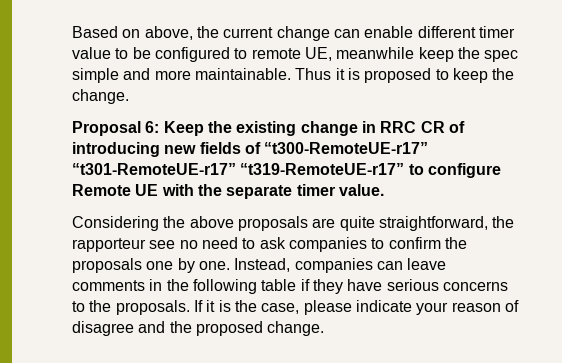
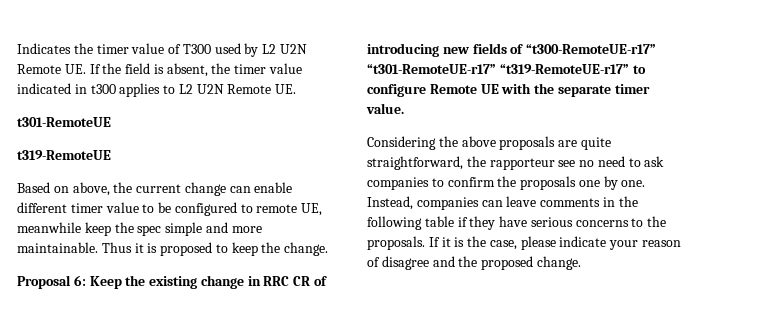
(72, 32) none -> [17,43,308,57] [17,63,303,77] [17,83,297,97] [17,117,111,127] [17,150,111,160] Indicates the timer value of T300 used by L2 U2N Remote UE. If the field is absent, the timer value indicated in t300 applies to L2 U2N Remote UE. // t301-RemoteUE // t319-RemoteUE //

